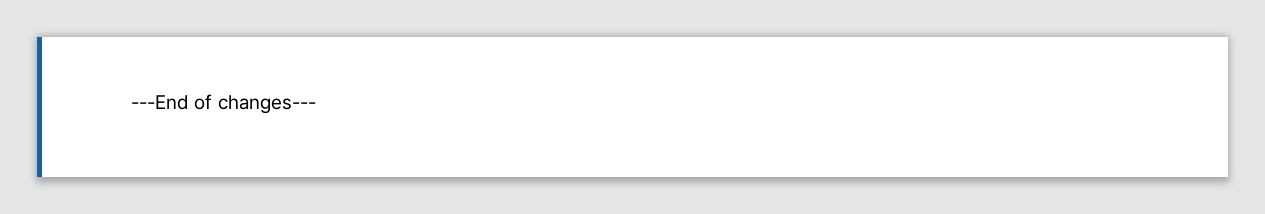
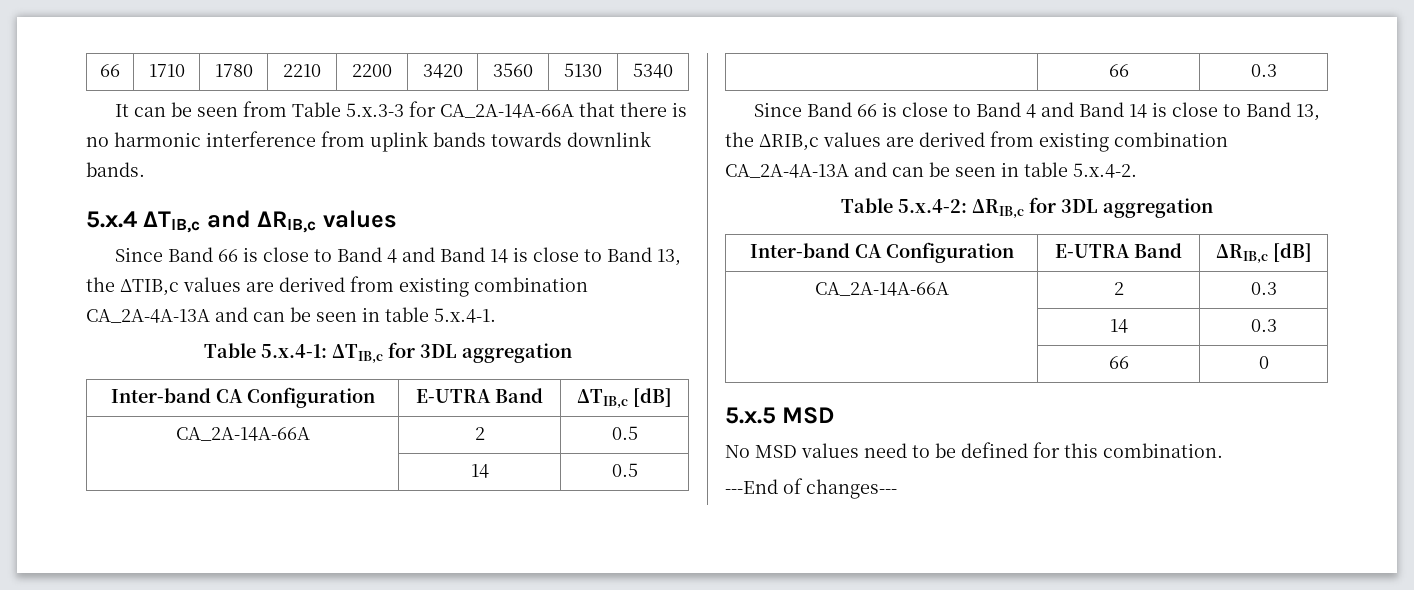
(131, 102) none -> [100,64,120,77] [148,64,185,77] [214,64,253,77] [283,64,321,77] [352,64,392,77] [422,64,463,78] [493,63,533,77] [564,63,602,77] [633,63,673,78] [115,101,688,118] [86,131,651,152] [86,162,145,177] [86,210,397,233] [115,247,682,266] [86,276,588,297] [86,307,496,323] [203,342,572,364] [110,387,375,408] [416,388,543,403] [577,388,672,409] [175,427,310,441] [474,427,485,440] [611,426,638,440] [470,464,489,478] [611,463,638,477] [1108,64,1129,77] [1250,64,1277,77] [754,102,1321,121] [725,131,1228,152] [725,162,1137,178] [840,197,1213,219] [749,242,1014,263] [1055,243,1182,258] [1215,243,1312,264] [814,282,949,296] [1113,282,1124,295] [1250,282,1277,295] [1109,319,1128,333] [1250,319,1277,332] [1108,356,1129,369] [1258,356,1269,369] [725,407,835,424] [725,442,1223,458] 66 | 1710 | 1780 | 2210 | 2200 | 3420 | 3560 | 5130 | 5340 // It can be seen from Table 5.x.3-3 for CA_2A-14A-66A that there is no harmonic interference from uplink bands towards downlink bands. // 5.x.4 ΔTIB,c and ΔRIB,c values // Since Band 66 is close to Band 4 and Band 14 is close to Band 13, the ΔTIB,c values are derived from existing combination CA_2A-4A-13A and can be seen in table 5.x.4-1. // Table 5.x.4-1: ΔTIB,c for 3DL aggregation // Inter-band CA Configuration | E-UTRA Band | ΔTIB,c [dB] // CA_2A-14A-66A | 2 | 0.5 // | 14 | 0.5 // | 66 | 0.3 // Since Band 66 is close to Band 4 and Band 14 is close to Band 13, the ΔRIB,c values are derived from existing combination CA_2A-4A-13A and can be seen in table 5.x.4-2. // Table 5.x.4-2: ΔRIB,c for 3DL aggregation // Inter-band CA Configuration | E-UTRA Band | ΔRIB,c [dB] // CA_2A-14A-66A | 2 | 0.3 // | 14 | 0.3 // | 66 | 0 // 5.x.5 MSD // No MSD values need to be defined for this combination. //

